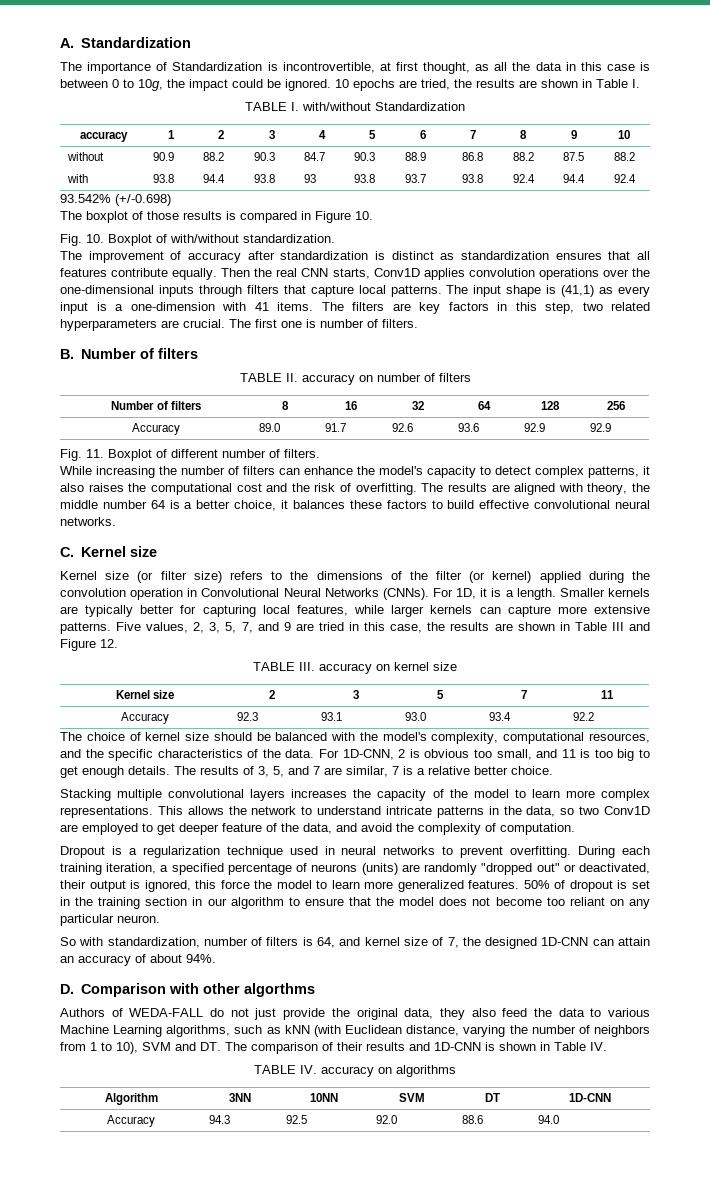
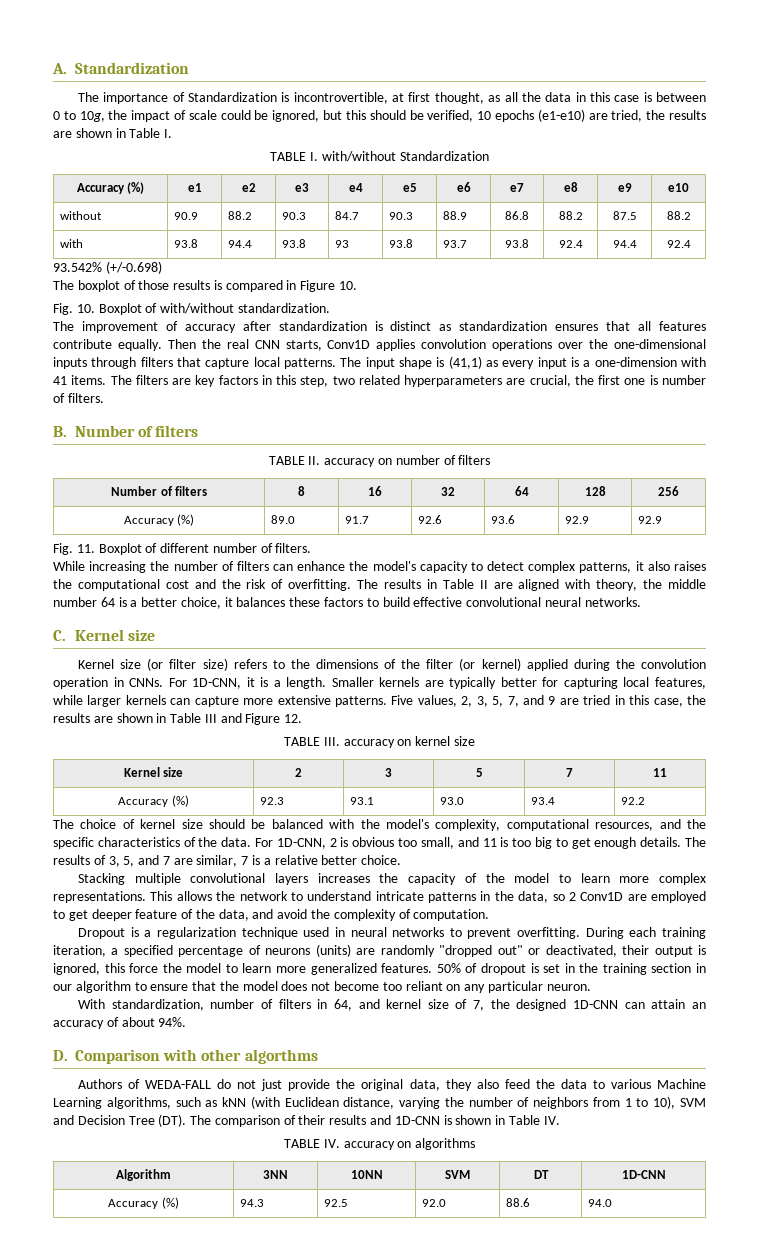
[232,79,331,91] could be ignored. -> [174,110,474,122] of scale could be ignored, but this should be verified,
(395, 85) none -> [537,109,585,122] (e1-e10)
[79,131,128,142] [167,130,175,139] [218,130,224,139] [268,130,275,139] [318,130,326,139] [369,130,376,139] [419,130,426,139] [469,130,476,139] [520,130,527,139] [570,130,577,139] [618,130,630,139] accuracy | 1 | 2 | 3 | 4 | 5 | 6 | 7 | 8 | 9 | 10 -> [76,182,145,194] [187,183,202,192] [241,183,256,192] [295,183,309,192] [348,183,363,192] [402,183,417,192] [456,182,471,192] [510,183,524,192] [563,182,578,192] [617,183,632,192] [668,183,689,192] Accuracy (%) | e1 | e2 | e3 | e4 | e5 | e6 | e7 | e8 | e9 | e10
[183,319,251,328] crucial. The -> [529,375,594,387] crucial, the
(180, 429) none -> [177,514,195,526] (%)
(487, 487) none -> [426,579,488,589] in Table II
[201,588,477,600] Convolutional Neural Networks (CNNs). For 1D, -> [129,678,242,689] CNNs. For 1D-CNN,
(169, 718) none -> [171,795,189,807] (%)
[579,806,600,815] two -> [568,892,576,901] 2
[60,937,104,946] So with -> [78,999,106,1009] With
[302,937,313,946] is -> [317,999,328,1009] in
[200,1042,221,1051] DT. -> [77,1114,187,1127] Decision Tree (DT).
(155, 1121) none -> [161,1197,179,1209] (%)

